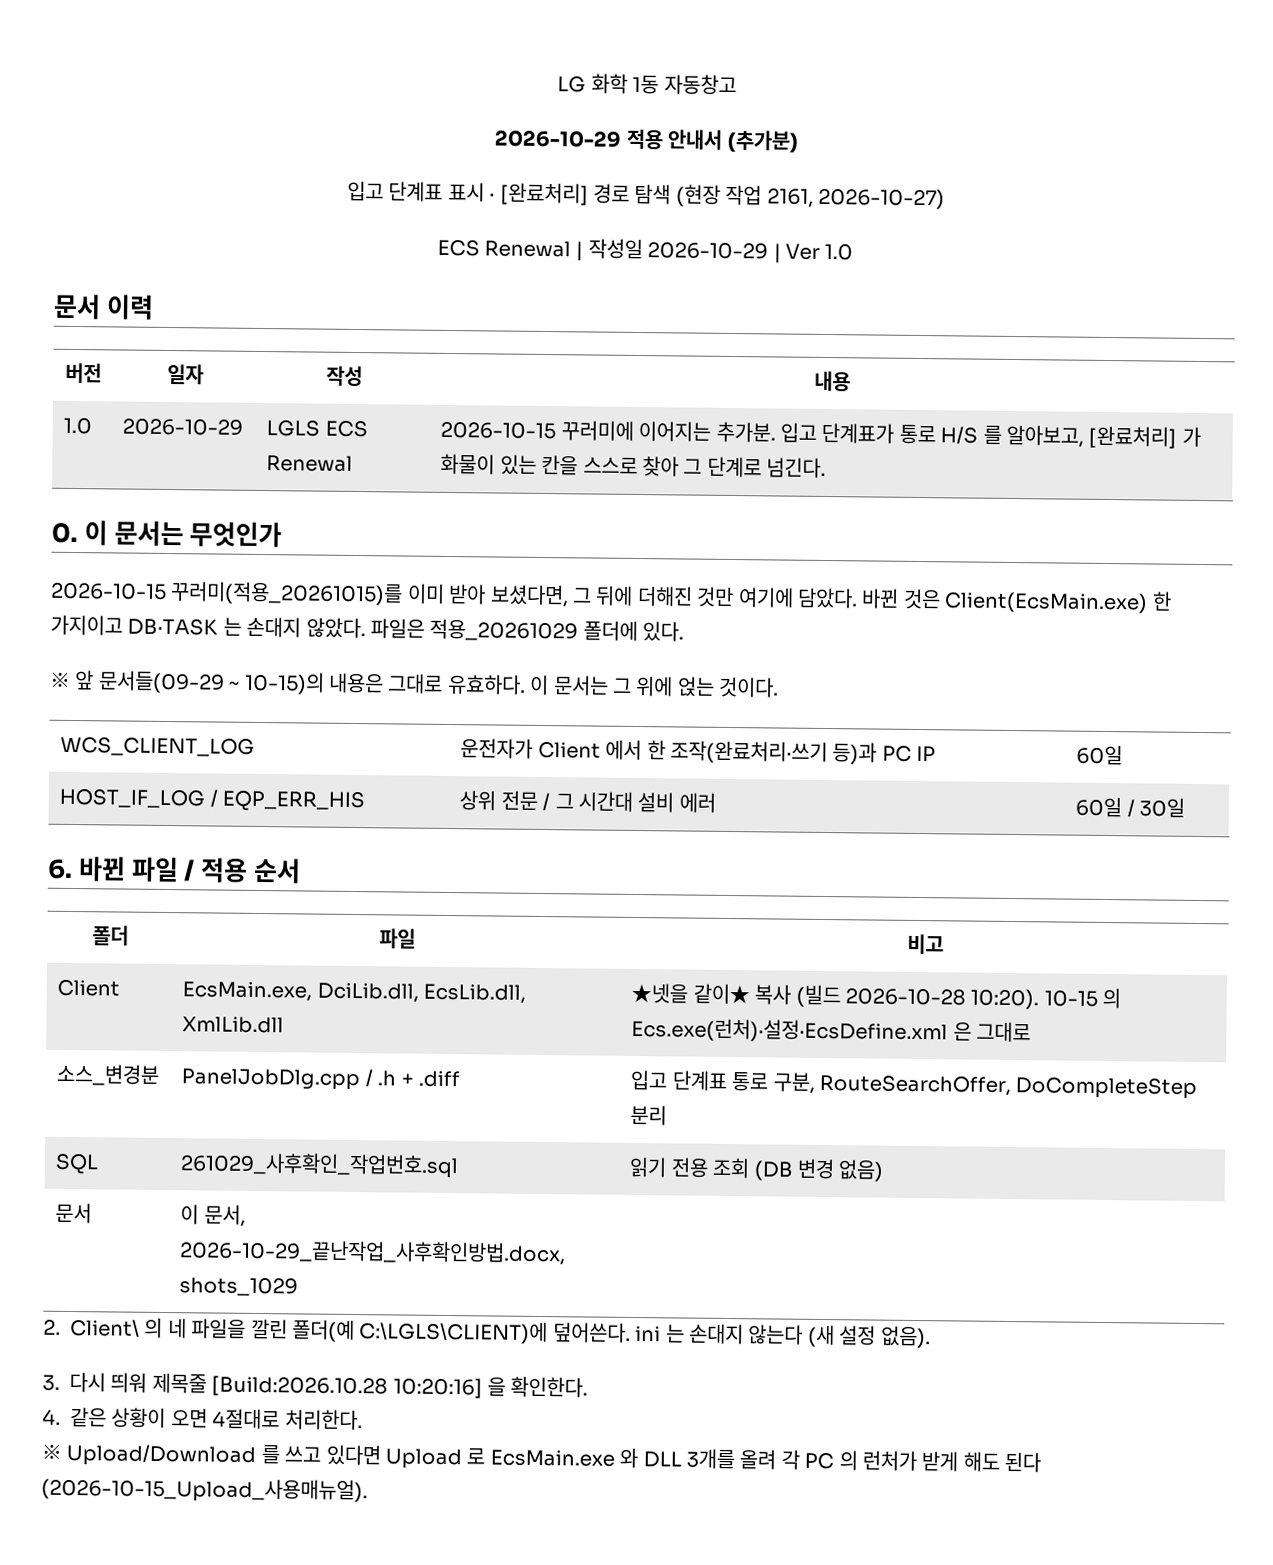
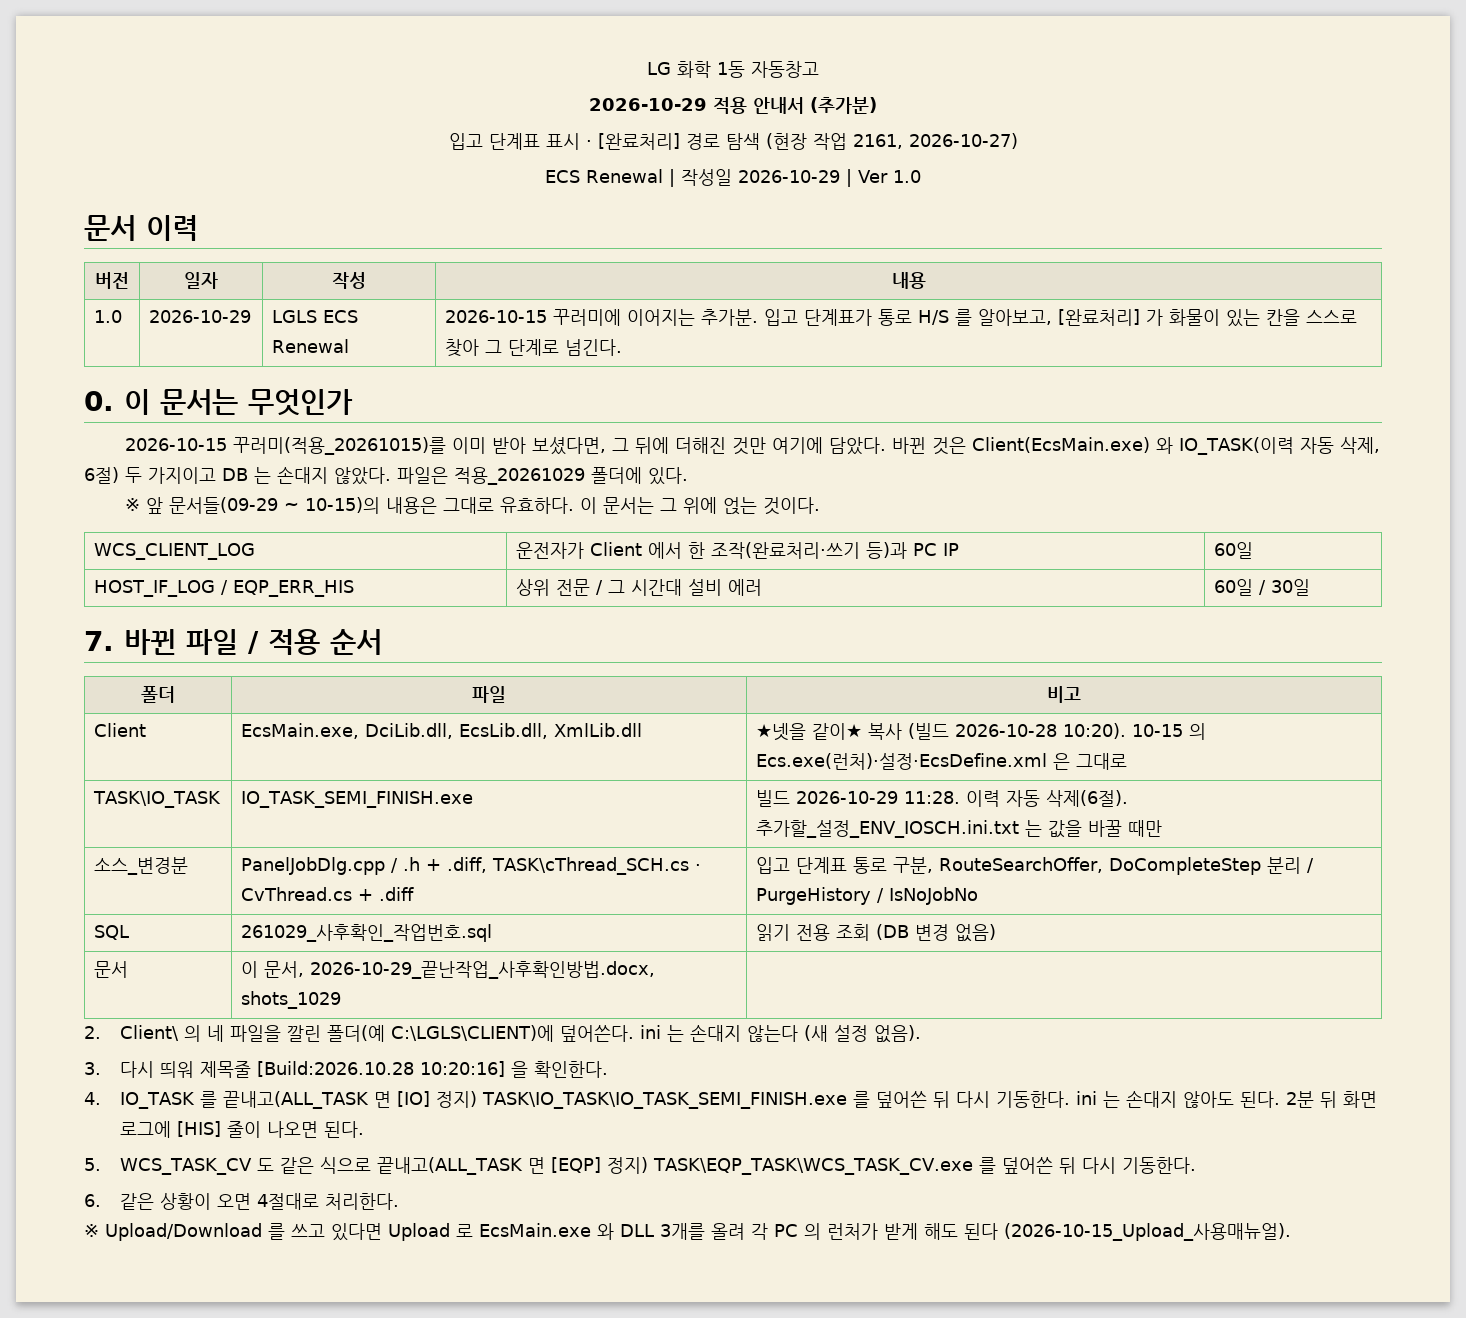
[1151,591,1172,611] [50,614,219,636] 한 가지이고 DB·TASK -> [1156,437,1381,455] [84,467,248,484] 와 IO_TASK(이력 자동 삭제, 6절) 두 가지이고 DB
[47,858,73,879] 6. -> [84,631,114,651] 7.
(1032, 1032) none -> [93,791,222,808] [241,791,474,808] [756,790,1129,807] [756,820,1163,838] // TASK\IO_TASK | IO_TASK_SEMI_FINISH.exe | 빌드 2026-10-29 11:28. 이력 자동 삭제(6절). 추가할_설정_ENV_IOSCH.ini.txt 는 값을 바꿀 때만
(414, 1079) none -> [447,857,702,875] [241,887,374,901] .diff, TASK\cThread_SCH.cs · CvThread.cs +
(668, 1115) none -> [1307,858,1315,873] [756,887,979,905] / PurgeHistory / IsNoJobNo
(61, 1417) none -> [119,1090,1377,1109] [119,1121,364,1138] [84,1157,1196,1175] [84,1194,101,1207] IO_TASK 를 끝내고(ALL_TASK 면 [IO] 정지) TASK\IO_TASK\IO_TASK_SEMI_FINISH.exe 를 덮어쓴 뒤 다시 기동한다. ini 는 손대지 않아도 된다. 2분 뒤 화면 로그에 [HIS] 줄이 나오면 된다. // 5. WCS_TASK_CV 도 같은 식으로 끝내고(ALL_TASK 면 [EQP] 정지) TASK\EQP_TASK\WCS_TASK_CV.exe 를 덮어쓴 뒤 다시 기동한다. // 6.

